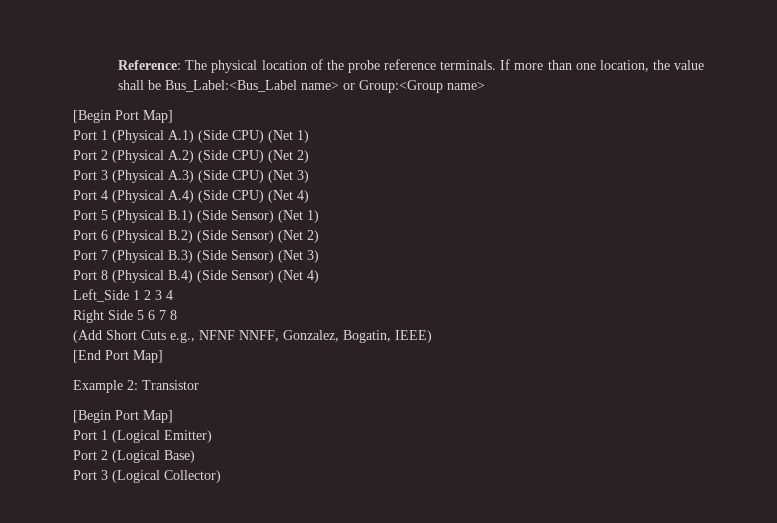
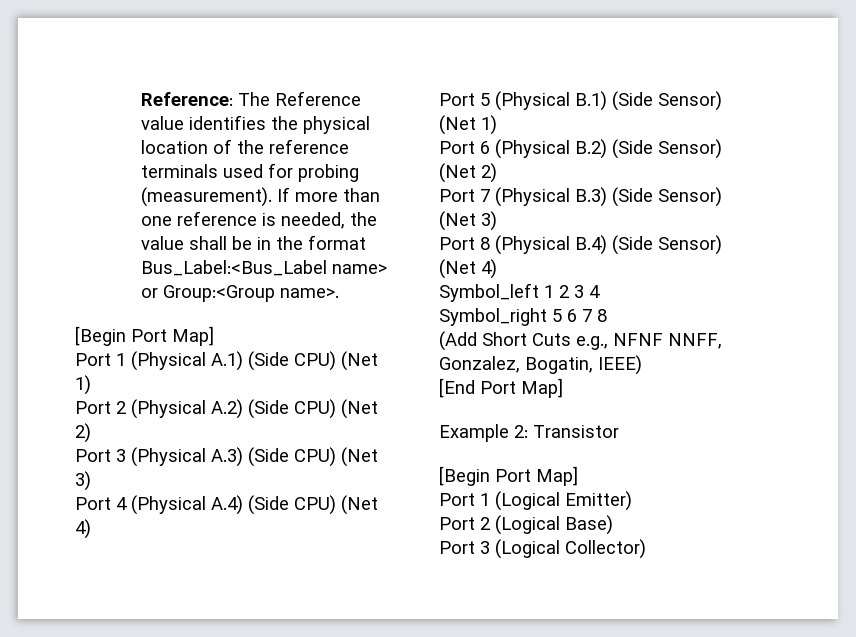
[211,59,497,73] physical location of the probe reference terminals. -> [275,91,362,106] [141,115,371,134] [141,139,350,154] [141,163,360,182] [141,187,273,207] Reference value identifies the physical location of the reference terminals used for probing (measurement).
[599,60,649,72] location, -> [177,211,346,229] reference is needed,
(162, 85) none -> [257,235,367,250] in the format
[447,81,486,90] name> -> [280,288,340,298] name>.
[73,289,129,302] Left_Side -> [439,283,539,302] Symbol_left
[73,310,133,323] Right Side -> [439,308,547,326] Symbol_right

